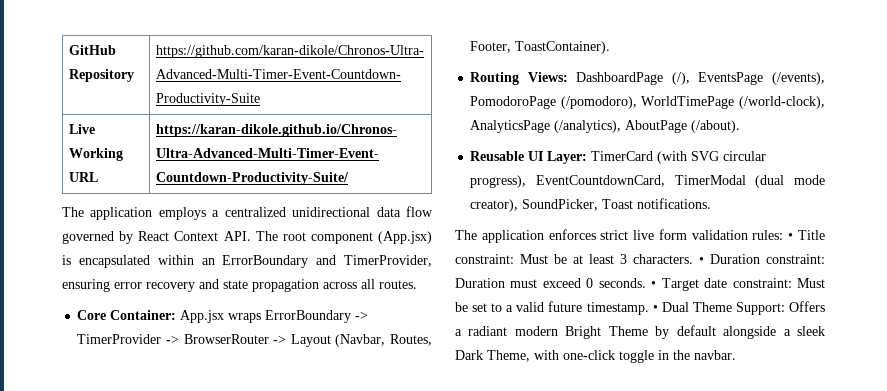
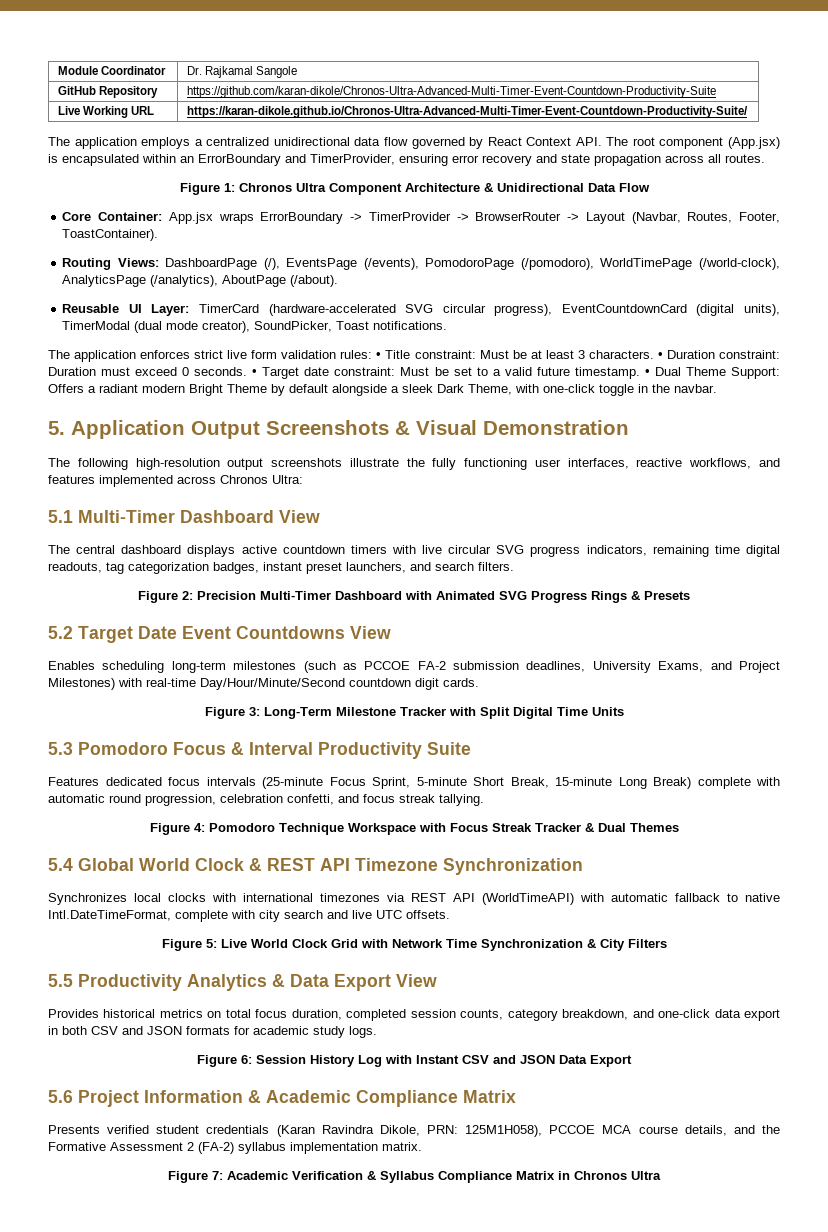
(68, 50) none -> [58,66,167,75] [187,66,298,78] Module Coordinator | Dr. Rajkamal Sangole //
(417, 284) none -> [179,183,650,195] // Figure 1: Chronos Ultra Component Architecture & Unidirectional Data Flow
[657,151,688,164] (with -> [268,304,396,316] (hardware-accelerated
[536,175,666,187] EventCountdownCard, -> [561,304,781,316] EventCountdownCard (digital units),
(736, 355) none -> [48,420,629,439] [48,458,780,470] [48,475,303,487] [48,510,320,523] [48,545,780,557] [48,562,514,574] [138,591,690,603] [48,626,391,643] [48,661,780,673] [48,678,479,690] [204,707,624,719] [48,742,471,759] [48,777,780,789] [48,794,484,806] [149,823,679,835] [48,858,583,875] [48,893,780,905] [48,910,450,922] [161,939,667,951] [48,974,437,991] [48,1009,780,1021] [48,1026,377,1038] [197,1055,632,1067] [48,1090,516,1107] [48,1125,780,1137] [48,1142,422,1154] [168,1171,661,1183] // 5. Application Output Screenshots & Visual Demonstration // The following high-resolution output screenshots illustrate the fully functioning user interfaces, reactive workflows, and features implemented across Chronos Ultra: // 5.1 Multi-Timer Dashboard View // The central dashboard displays active countdown timers with live circular SVG progress indicators, remaining time digital readouts, tag categorization badges, instant preset launchers, and search filters. // Figure 2: Precision Multi-Timer Dashboard with Animated SVG Progress Rings & Presets // 5.2 Target Date Event Countdowns View // Enables scheduling long-term milestones (such as PCCOE FA-2 submission deadlines, University Exams, and Project Milestones) with real-time Day/Hour/Minute/Second countdown digit cards. // Figure 3: Long-Term Milestone Tracker with Split Digital Time Units // 5.3 Pomodoro Focus & Interval Productivity Suite // Features dedicated focus intervals (25-minute Focus Sprint, 5-minute Short Break, 15-minute Long Break) complete with automatic round progression, celebration confetti, and focus streak tallying. // Figure 4: Pomodoro Technique Workspace with Focus Streak Tracker & Dual Themes // 5.4 Global World Clock & REST API Timezone Synchronization // Synchronizes local clocks with international timezones via REST API (WorldTimeAPI) with automatic fallback to native Intl.DateTimeFormat, complete with city search and live UTC offsets. // Figure 5: Live World Clock Grid with Network Time Synchronization & City Filters // 5.5 Productivity Analytics & Data Export View // Provides historical metrics on total focus duration, completed session counts, category breakdown, and one-click data export in both CSV and JSON formats for academic study logs. // Figure 6: Session History Log with Instant CSV and JSON Data Export // 5.6 Project Information & Academic Compliance Matrix // Presents verified student credentials (Karan Ravindra Dikole, PRN: 125M1H058), PCCOE MCA course details, and the Formative Assessment 2 (FA-2) syllabus implementation matrix. // Figure 7: Academic Verification & Syllabus Compliance Matrix in Chronos Ultra

